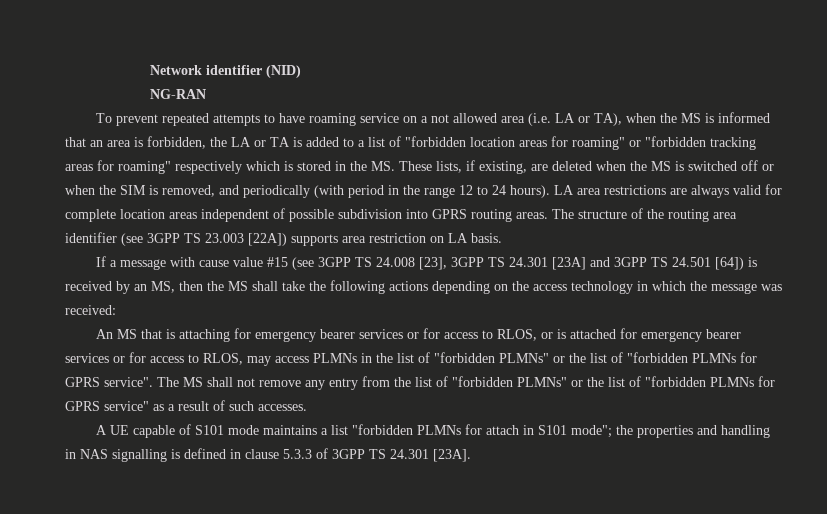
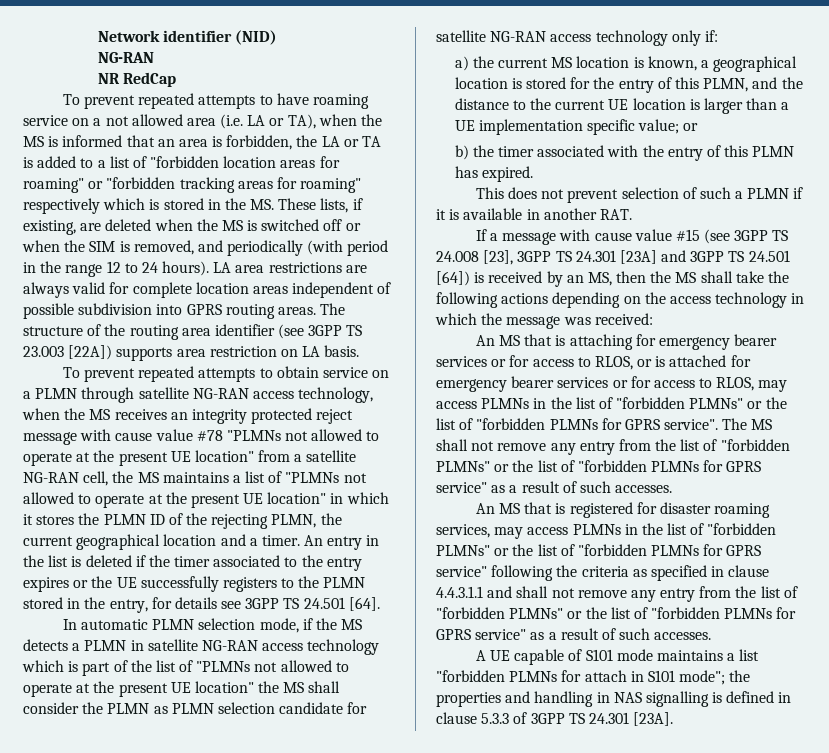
(206, 94) none -> [97,72,177,87] // NR RedCap
(502, 238) none -> [62,366,390,382] [23,387,374,403] [22,408,354,424] [23,429,380,445] [23,450,357,466] [23,471,367,486] [23,492,389,508] [23,513,342,529] [23,534,380,550] [23,555,362,571] [23,576,366,592] [23,597,380,613] [62,618,363,633] [23,639,380,655] [22,660,349,676] [23,681,341,697] [23,702,368,714] [436,30,718,46] [454,56,798,72] [454,77,803,93] [454,98,790,114] [454,119,699,135] [454,145,795,161] [454,166,533,182] [475,187,804,203] [436,208,632,220] // To prevent repeated attempts to obtain service on a PLMN through satellite NG-RAN access technology, when the MS receives an integrity protected reject message with cause value #78 "PLMNs not allowed to operate at the present UE location" from a satellite NG-RAN cell, the MS maintains a list of "PLMNs not allowed to operate at the present UE location" in which it stores the PLMN ID of the rejecting PLMN, the current geographical location and a timer. An entry in the list is deleted if the timer associated to the entry expires or the UE successfully registers to the PLMN stored in the entry, for details see 3GPP TS 24.501 [64]. // In automatic PLMN selection mode, if the MS detects a PLMN in satellite NG-RAN access technology which is part of the list of "PLMNs not allowed to operate at the present UE location" the MS shall consider the PLMN as PLMN selection candidate for satellite NG-RAN access technology only if: // a) the current MS location is known, a geographical location is stored for the entry of this PLMN, and the distance to the current UE location is larger than a UE implementation specific value; or // b) the timer associated with the entry of this PLMN has expired. // This does not prevent selection of such a PLMN if it is available in another RAT.
(307, 407) none -> [475,502,771,518] [436,523,777,539] [436,544,762,556] [436,565,770,581] [436,586,798,602] [436,607,797,619] [436,628,712,640] // An MS that is registered for disaster roaming services, may access PLMNs in the list of "forbidden PLMNs" or the list of "forbidden PLMNs for GPRS service" following the criteria as specified in clause 4.4.3.1.1 and shall not remove any entry from the list of "forbidden PLMNs" or the list of "forbidden PLMNs for GPRS service" as a result of such accesses.

